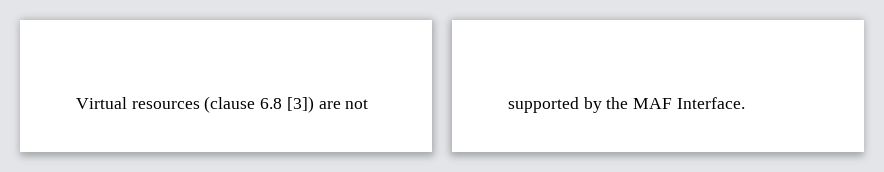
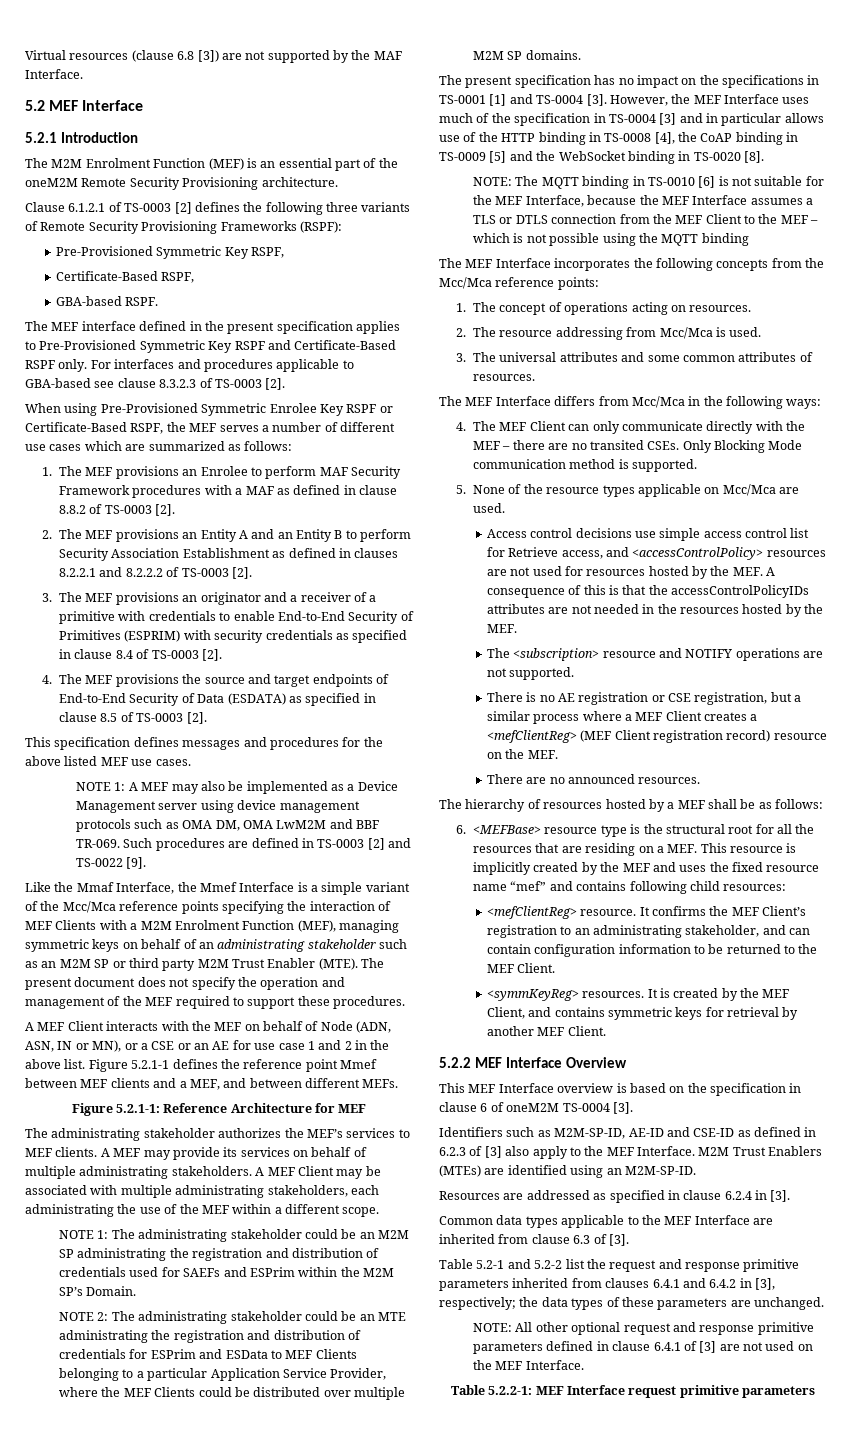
(745, 103) none -> [25,100,144,111] [25,132,138,143] [25,158,398,171] [25,177,338,190] [25,202,411,215] [25,221,342,234] [55,246,284,259] [55,271,195,283] [55,296,159,306] [25,321,400,334] [25,340,397,353] [25,359,354,372] [25,378,286,390] [25,403,393,416] [25,422,395,434] [25,441,293,451] [42,466,402,479] [59,485,398,498] [59,504,176,516] [42,529,412,542] [59,548,399,561] [59,567,252,579] [42,592,377,605] [59,611,414,624] [59,630,408,643] [59,649,222,661] [42,674,390,687] [59,693,376,706] [59,712,207,724] [25,737,383,750] [25,756,191,766] [76,781,398,794] [76,800,360,813] [76,819,380,832] [76,838,412,851] [76,857,147,869] [25,882,410,895] [25,901,391,914] [25,920,399,933] [25,939,407,952] [25,958,385,971] [25,977,345,990] [25,996,405,1009] [25,1021,392,1033] [25,1040,390,1052] [25,1059,377,1072] [25,1078,399,1090] [71,1103,367,1116] [25,1128,410,1141] [25,1147,367,1160] [25,1166,381,1179] [25,1185,379,1198] [25,1204,380,1217] [59,1229,410,1242] [59,1248,380,1261] [59,1267,395,1277] [59,1286,137,1296] [59,1311,407,1324] [59,1330,361,1343] [59,1349,357,1359] [59,1368,387,1381] [59,1387,406,1400] [473,50,581,60] [439,75,820,88] [439,94,810,106] [439,113,824,126] [439,132,799,145] [439,151,764,164] [473,176,824,189] [473,195,814,207] [473,214,819,224] [473,233,749,246] [439,258,824,271] [439,277,599,290] [456,302,752,315] [456,327,762,340] [456,352,813,362] [473,374,536,381] [439,396,822,409] [456,421,806,434] [473,440,803,453] [473,459,698,472] [456,484,800,497] [473,503,506,513] [486,528,810,541] [486,547,826,560] [486,566,776,579] [486,585,810,598] [486,604,824,617] [486,624,517,633] [486,648,824,661] [486,667,575,680] [486,692,802,705] [486,711,758,724] [486,730,827,743] [486,749,558,759] [486,774,701,784] [439,799,824,812] [456,824,815,837] [473,843,797,856] [473,862,820,875] [473,881,787,894] [486,906,807,919] [486,925,811,938] [486,944,818,957] [486,963,556,973] [486,988,790,1001] [486,1007,799,1020] [486,1026,606,1036] [439,1057,627,1068] [439,1083,802,1096] [439,1102,633,1114] [439,1127,817,1139] [439,1146,823,1159] [439,1165,696,1178] [439,1190,791,1203] [439,1215,773,1228] [439,1234,629,1246] [439,1259,800,1272] [439,1278,775,1291] [439,1297,824,1310] [473,1322,814,1335] [473,1341,813,1354] [473,1360,584,1370] [450,1385,816,1398] // 5.2 MEF Interface // 5.2.1 Introduction // The M2M Enrolment Function (MEF) is an essential part of the oneM2M Remote Security Provisioning architecture. // Clause 6.1.2.1 of TS-0003 [2] defines the following three variants of Remote Security Provisioning Frameworks (RSPF): // Pre-Provisioned Symmetric Key RSPF, // Certificate-Based RSPF, // GBA-based RSPF. // The MEF interface defined in the present specification applies to Pre-Provisioned Symmetric Key RSPF and Certificate-Based RSPF only. For interfaces and procedures applicable to GBA-based see clause 8.3.2.3 of TS-0003 [2]. // When using Pre-Provisioned Symmetric Enrolee Key RSPF or Certificate-Based RSPF, the MEF serves a number of different use cases which are summarized as follows: // 1. The MEF provisions an Enrolee to perform MAF Security Framework procedures with a MAF as defined in clause 8.8.2 of TS-0003 [2]. // 2. The MEF provisions an Entity A and an Entity B to perform Security Association Establishment as defined in clauses 8.2.2.1 and 8.2.2.2 of TS-0003 [2]. // 3. The MEF provisions an originator and a receiver of a primitive with credentials to enable End-to-End Security of Primitives (ESPRIM) with security credentials as specified in clause 8.4 of TS-0003 [2]. // 4. The MEF provisions the source and target endpoints of End-to-End Security of Data (ESDATA) as specified in clause 8.5 of TS-0003 [2]. // This specification defines messages and procedures for the above listed MEF use cases. // NOTE 1: A MEF may also be implemented as a Device Management server using device management protocols such as OMA DM, OMA LwM2M and BBF TR-069. Such procedures are defined in TS-0003 [2] and TS-0022 [9]. // Like the Mmaf Interface, the Mmef Interface is a simple variant of the Mcc/Mca reference points specifying the interaction of MEF Clients with a M2M Enrolment Function (MEF), managing symmetric keys on behalf of an administrating stakeholder such as an M2M SP or third party M2M Trust Enabler (MTE). The present document does not specify the operation and management of the MEF required to support these procedures. // A MEF Client interacts with the MEF on behalf of Node (ADN, ASN, IN or MN), or a CSE or an AE for use case 1 and 2 in the above list. Figure 5.2.1-1 defines the reference point Mmef between MEF clients and a MEF, and between different MEFs. // Figure 5.2.1-1: Reference Architecture for MEF // The administrating stakeholder authorizes the MEF’s services to MEF clients. A MEF may provide its services on behalf of multiple administrating stakeholders. A MEF Client may be associated with multiple administrating stakeholders, each administrating the use of the MEF within a different scope. // NOTE 1: The administrating stakeholder could be an M2M SP administrating the registration and distribution of credentials used for SAEFs and ESPrim within the M2M SP’s Domain. // NOTE 2: The administrating stakeholder could be an MTE administrating the registration and distribution of credentials for ESPrim and ESData to MEF Clients belonging to a particular Application Service Provider, where the MEF Clients could be distributed over multiple M2M SP domains. // The present specification has no impact on the specifications in TS-0001 [1] and TS-0004 [3]. However, the MEF Interface uses much of the specification in TS-0004 [3] and in particular allows use of the HTTP binding in TS-0008 [4], the CoAP binding in TS-0009 [5] and the WebSocket binding in TS-0020 [8]. // NOTE: The MQTT binding in TS-0010 [6] is not suitable for the MEF Interface, because the MEF Interface assumes a TLS or DTLS connection from the MEF Client to the MEF – which is not possible using the MQTT binding // The MEF Interface incorporates the following concepts from the Mcc/Mca reference points: // 1. The concept of operations acting on resources. // 2. The resource addressing from Mcc/Mca is used. // 3. The universal attributes and some common attributes of resources. // The MEF Interface differs from Mcc/Mca in the following ways: // 4. The MEF Client can only communicate directly with the MEF – there are no transited CSEs. Only Blocking Mode communication method is supported. // 5. None of the resource types applicable on Mcc/Mca are used. // Access control decisions use simple access control list for Retrieve access, and <accessControlPolicy> resources are not used for resources hosted by the MEF. A consequence of this is that the accessControlPolicyIDs attributes are not needed in the resources hosted by the MEF. // The <subscription> resource and NOTIFY operations are not supported. // There is no AE registration or CSE registration, but a similar process where a MEF Client creates a <mefClientReg> (MEF Client registration record) resource on the MEF. // There are no announced resources. // The hierarchy of resources hosted by a MEF shall be as follows: // 6. <MEFBase> resource type is the structural root for all the resources that are residing on a MEF. This resource is implicitly created by the MEF and uses the fixed resource name “mef” and contains following child resources: // <mefClientReg> resource. It confirms the MEF Client’s registration to an administrating stakeholder, and can contain configuration information to be returned to the MEF Client. // <symmKeyReg> resources. It is created by the MEF Client, and contains symmetric keys for retrieval by another MEF Client. // 5.2.2 MEF Interface Overview // This MEF Interface overview is based on the specification in clause 6 of oneM2M TS-0004 [3]. // Identifiers such as M2M-SP-ID, AE-ID and CSE-ID as defined in 6.2.3 of [3] also apply to the MEF Interface. M2M Trust Enablers (MTEs) are identified using an M2M-SP-ID. // Resources are addressed as specified in clause 6.2.4 in [3]. // Common data types applicable to the MEF Interface are inherited from clause 6.3 of [3]. // Table 5.2-1 and 5.2-2 list the request and response primitive parameters inherited from clauses 6.4.1 and 6.4.2 in [3], respectively; the data types of these parameters are unchanged. // NOTE: All other optional request and response primitive parameters defined in clause 6.4.1 of [3] are not used on the MEF Interface. // Table 5.2.2-1: MEF Interface request primitive parameters

